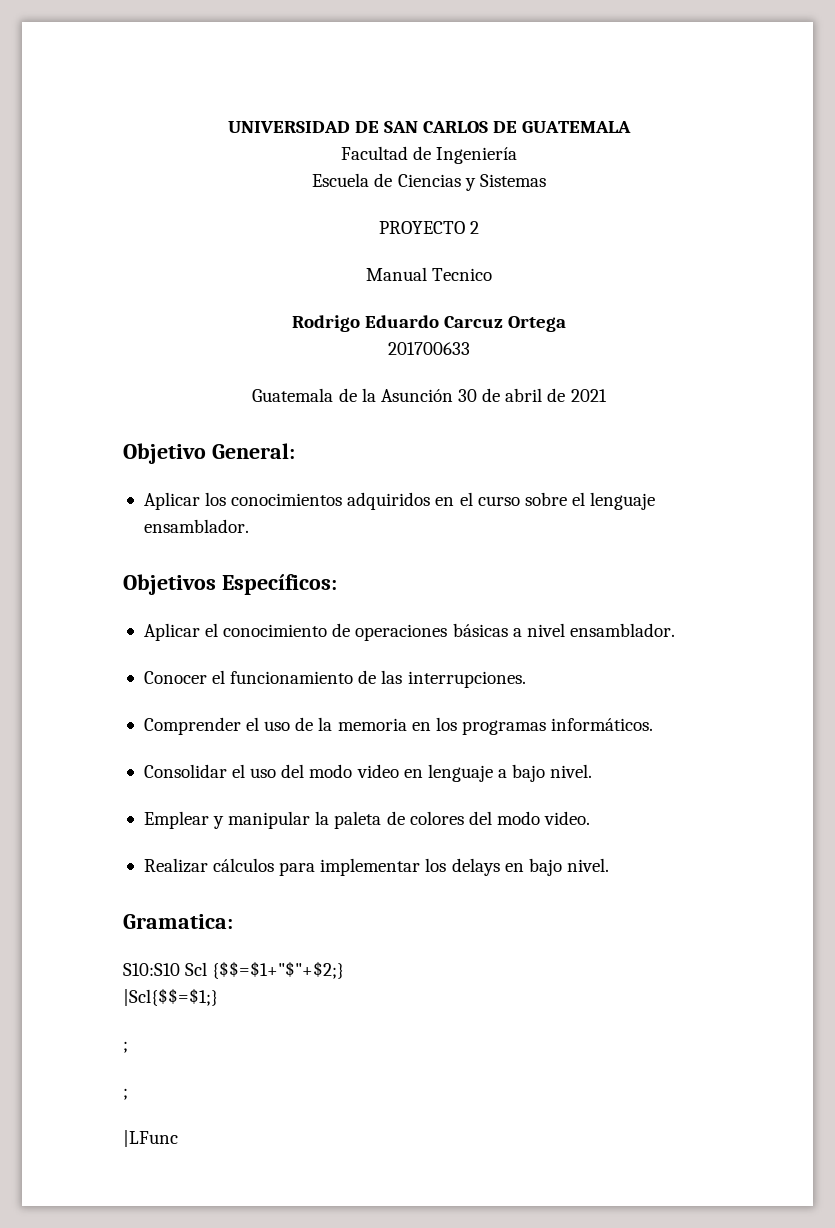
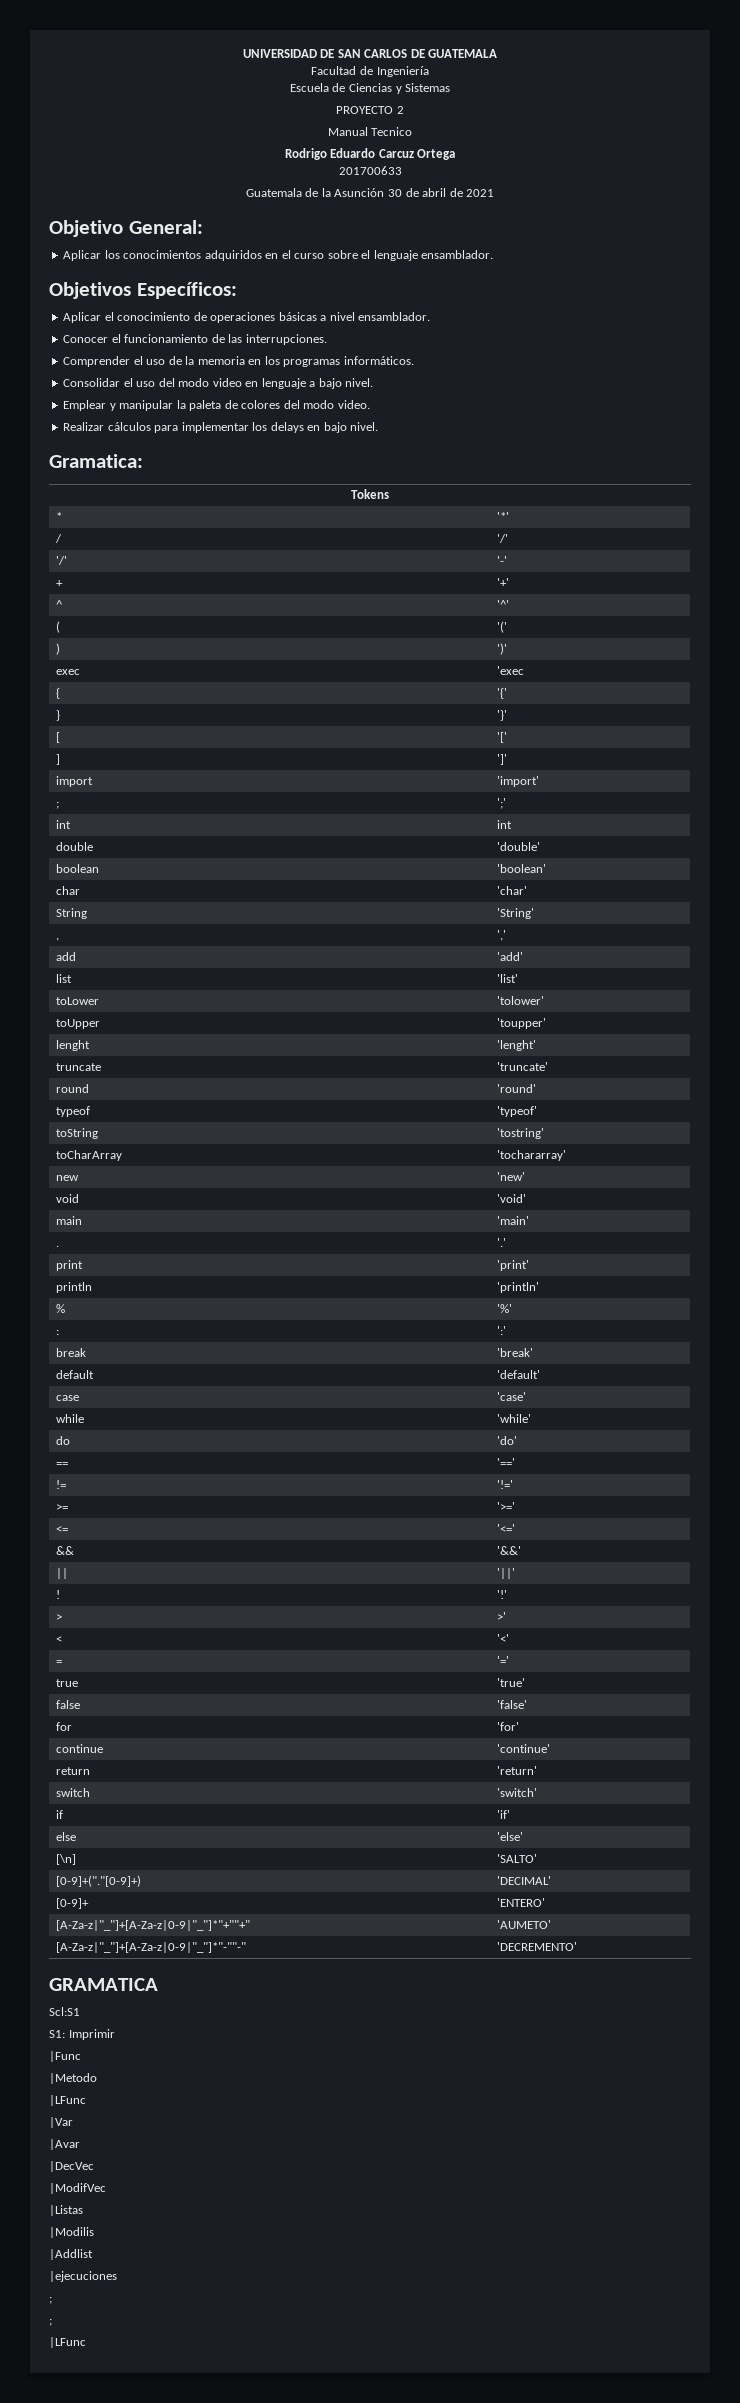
[123,961,345,979] [123,988,218,1006] // S10:S10 Scl {$$=$1+"$"+$2;} // |Scl{$$=$1;} -> [351,489,389,499] [55,512,62,521] [496,512,509,521] [54,534,62,543] [496,534,508,543] [55,556,67,565] [496,556,507,565] [55,580,63,587] [496,578,509,587] [55,600,62,609] [496,600,509,609] [55,621,60,633] [496,621,507,633] [55,643,60,655] [496,643,507,655] [55,669,80,675] [496,666,524,675] [55,688,60,699] [496,688,507,699] [55,710,60,721] [496,710,507,721] [55,732,60,743] [496,732,507,743] [55,754,60,765] [496,754,507,765] [55,776,93,787] [496,776,539,787] [55,802,59,809] [496,798,506,809] [55,820,71,829] [496,820,512,829] [55,842,93,851] [496,842,540,851] [55,864,99,873] [496,864,546,873] [55,886,80,895] [496,886,527,895] [55,908,87,919] [496,908,534,919] [55,938,59,941] [496,930,506,941] [55,952,76,961] [496,952,523,961] [55,974,72,983] [496,974,518,983] [55,997,99,1005] [496,996,544,1005] [55,1019,100,1029] [496,1018,546,1029] [55,1040,90,1051] [496,1040,536,1051] [55,1063,101,1071] [496,1062,548,1071] [55,1084,89,1093] [496,1084,536,1093] [55,1106,90,1117] [496,1106,537,1117] [55,1128,98,1139] [496,1128,544,1139] [55,1150,122,1161] [496,1150,566,1161] [55,1175,79,1181] [496,1172,525,1181] [55,1194,79,1203] [496,1194,526,1203] [55,1216,82,1225] [496,1216,529,1225] [55,1245,59,1247] [496,1238,506,1247] [55,1260,83,1271] [496,1260,529,1271] [55,1282,92,1293] [496,1282,539,1293] [55,1304,65,1313] [496,1304,512,1313] [55,1330,59,1335] [496,1326,506,1335] [55,1348,86,1357] [496,1348,533,1357] [55,1370,94,1379] [496,1370,540,1379] [55,1395,79,1401] [496,1392,526,1401] [55,1414,84,1423] [496,1414,531,1423] [55,1436,70,1445] [496,1436,517,1445] [55,1462,68,1467] [496,1458,515,1467] [55,1480,66,1489] [496,1480,513,1489] [55,1504,68,1511] [496,1502,515,1511] [55,1526,68,1533] [496,1524,515,1533] [55,1546,74,1555] [496,1546,521,1555] [55,1568,68,1579] [496,1568,515,1579] [55,1590,60,1599] [496,1590,507,1599] [55,1614,62,1621] [496,1612,506,1621] [55,1636,62,1643] [496,1634,509,1643] [55,1660,62,1665] [496,1656,509,1665] [55,1679,78,1687] [496,1678,525,1687] [55,1700,80,1709] [496,1700,527,1709] [55,1722,72,1731] [496,1722,519,1731] [55,1744,103,1753] [496,1744,550,1753] [55,1767,90,1775] [496,1766,537,1775] [55,1788,90,1797] [496,1788,537,1797] [55,1810,63,1819] [496,1810,510,1819] [55,1832,76,1841] [496,1832,523,1841] [55,1854,76,1865] [496,1854,537,1863] [55,1875,141,1887] [496,1876,551,1885] [55,1898,89,1909] [496,1898,545,1907] [55,1920,250,1931] [496,1920,551,1929] [55,1942,246,1953] [496,1942,577,1951] [49,1978,158,1991] [49,2007,80,2016] [49,2029,115,2040] [49,2051,81,2062] [49,2073,97,2084] [49,2095,86,2106] [49,2117,73,2128] [49,2139,80,2150] [49,2161,94,2172] [49,2183,106,2194] [49,2205,83,2216] [49,2227,94,2238] [49,2249,93,2260] [49,2271,117,2282] // Tokens // * | '*' // / | '/' // '/' | '-' // + | '+' // ^ | '^' // ( | '(' // ) | ')' // exec | 'exec // { | '{' // } | '}' // [ | '[' // ] | ']' // import | 'import' // ; | ';' // int | int // double | 'double' // boolean | 'boolean' // char | 'char' // String | 'String' // , | ',' // add | 'add' // list | 'list' // toLower | 'tolower' // toUpper | 'toupper' // lenght | 'lenght' // truncate | 'truncate' // round | 'round' // typeof | 'typeof' // toString | 'tostring' // toCharArray | 'tochararray' // new | 'new' // void | 'void' // main | 'main' // . | '.' // print | 'print' // println | 'println' // % | '%' // : | ':' // break | 'break' // default | 'default' // case | 'case' // while | 'while' // do | 'do' // == | '==' // != | '!=' // >= | '>=' // <= | '<=' // && | '&&' // || | '||' // ! | '!' // > | >' // < | '<' // = | '=' // true | 'true' // false | 'false' // for | 'for' // continue | 'continue' // return | 'return' // switch | 'switch' // if | 'if' // else | 'else' // [\n] | 'SALTO' // [0-9]+("."[0-9]+) | 'DECIMAL' // [0-9]+ | 'ENTERO' // [A-Za-z|"_"]+[A-Za-z|0-9|"_"]*"+""+" | 'AUMETO' // [A-Za-z|"_"]+[A-Za-z|0-9|"_"]*"-""-" | 'DECREMENTO' // GRAMATICA // Scl:S1 // S1: Imprimir // |Func // |Metodo // |LFunc // |Var // |Avar // |DecVec // |ModifVec // |Listas // |Modilis // |Addlist // |ejecuciones

